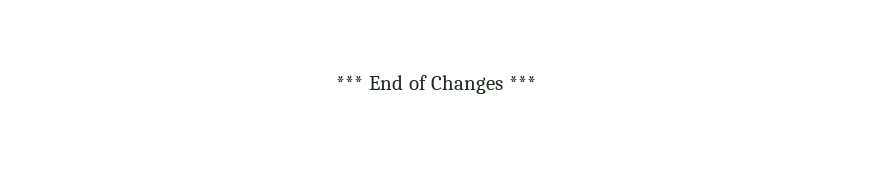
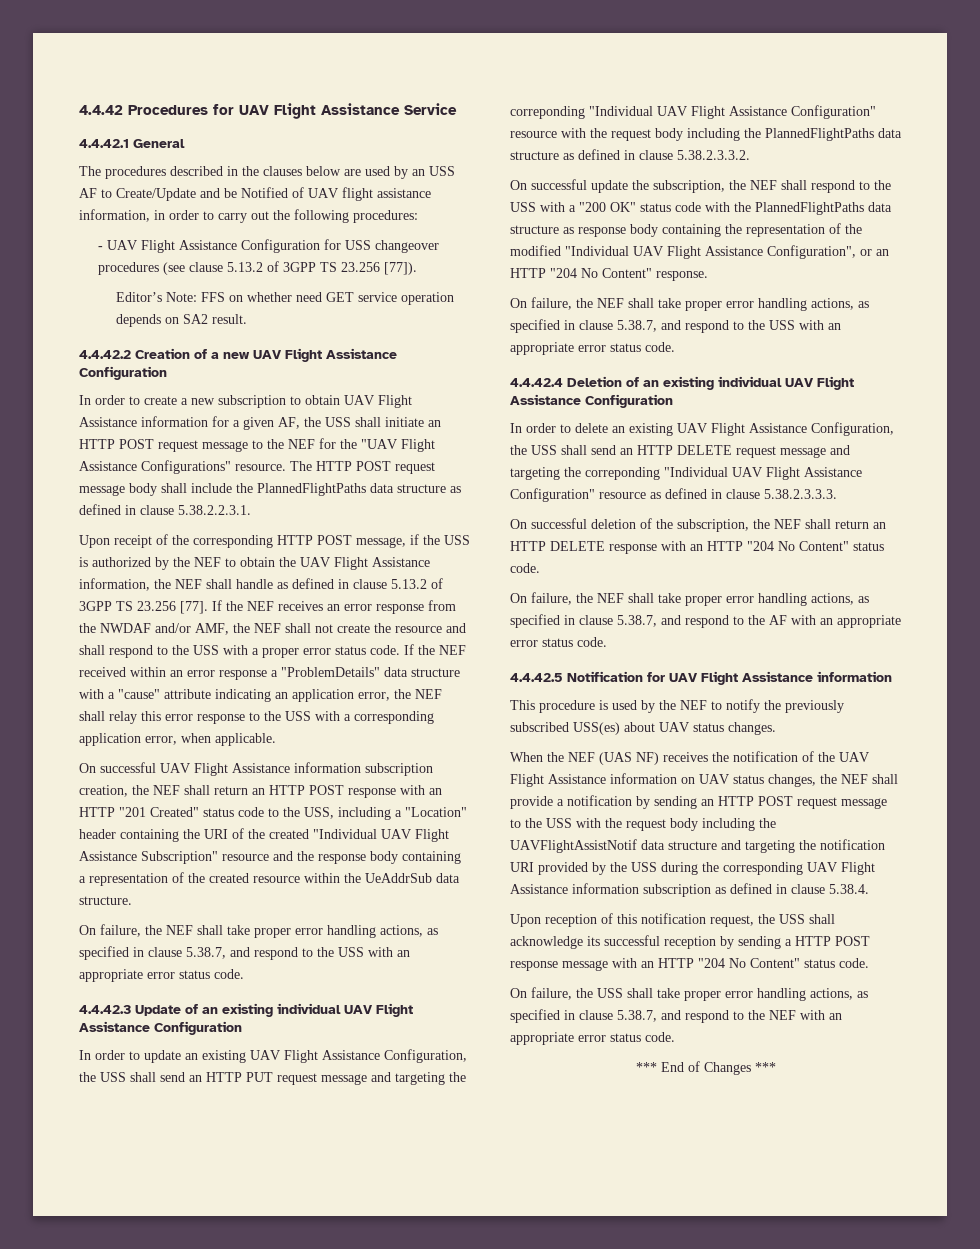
(336, 83) none -> [79,103,457,119] [79,139,185,148] [79,166,455,179] [79,187,431,201] [79,209,418,223] [97,239,439,253] [97,261,417,275] [116,292,455,305] [116,314,248,327] [79,348,397,362] [79,366,167,380] [79,395,412,408] [79,416,441,430] [79,438,435,452] [79,460,435,474] [79,483,461,496] [79,504,251,515] [79,534,470,548] [79,557,430,570] [79,578,443,591] [79,600,456,614] [79,623,466,635] [79,644,466,658] [79,667,460,680] [79,689,442,702] [79,711,434,724] [79,733,276,746] [79,762,433,776] [79,785,442,798] [79,807,467,820] [79,828,449,842] [79,851,461,864] [79,872,460,886] [79,896,132,905] [79,924,438,938] [79,946,410,960] [79,969,244,982] [79,1003,413,1017] [79,1021,242,1035] [79,1049,467,1063] [79,1072,466,1085] [510,105,876,119] [510,128,902,141] [510,149,750,160] [510,179,891,193] [510,202,892,215] [510,223,862,237] [510,245,889,259] [510,268,708,281] [510,297,869,311] [510,319,841,333] [510,342,675,355] [510,376,854,390] [510,394,673,408] [510,422,894,436] [510,445,850,458] [510,467,862,480] [510,488,837,502] [510,518,886,532] [510,541,884,554] [510,563,540,573] [510,592,869,606] [510,614,901,628] [510,637,607,647] [510,671,892,685] [510,699,844,713] [510,722,776,735] [510,751,869,765] [510,773,898,787] [510,795,887,809] [510,818,776,831] [510,839,885,853] [510,862,875,875] [510,883,869,897] [510,913,835,927] [510,935,870,949] [510,958,869,971] [510,987,868,1001] [510,1009,842,1023] [510,1032,675,1045] 4.4.42 Procedures for UAV Flight Assistance Service // 4.4.42.1 General // The procedures described in the clauses below are used by an USS AF to Create/Update and be Notified of UAV flight assistance information, in order to carry out the following procedures: // - UAV Flight Assistance Configuration for USS changeover procedures (see clause 5.13.2 of 3GPP TS 23.256 [77]). // Editor’s Note: FFS on whether need GET service operation depends on SA2 result. // 4.4.42.2 Creation of a new UAV Flight Assistance Configuration // In order to create a new subscription to obtain UAV Flight Assistance information for a given AF, the USS shall initiate an HTTP POST request message to the NEF for the "UAV Flight Assistance Configurations" resource. The HTTP POST request message body shall include the PlannedFlightPaths data structure as defined in clause 5.38.2.2.3.1. // Upon receipt of the corresponding HTTP POST message, if the USS is authorized by the NEF to obtain the UAV Flight Assistance information, the NEF shall handle as defined in clause 5.13.2 of 3GPP TS 23.256 [77]. If the NEF receives an error response from the NWDAF and/or AMF, the NEF shall not create the resource and shall respond to the USS with a proper error status code. If the NEF received within an error response a "ProblemDetails" data structure with a "cause" attribute indicating an application error, the NEF shall relay this error response to the USS with a corresponding application error, when applicable. // On successful UAV Flight Assistance information subscription creation, the NEF shall return an HTTP POST response with an HTTP "201 Created" status code to the USS, including a "Location" header containing the URI of the created "Individual UAV Flight Assistance Subscription" resource and the response body containing a representation of the created resource within the UeAddrSub data structure. // On failure, the NEF shall take proper error handling actions, as specified in clause 5.38.7, and respond to the USS with an appropriate error status code. // 4.4.42.3 Update of an existing individual UAV Flight Assistance Configuration // In order to update an existing UAV Flight Assistance Configuration, the USS shall send an HTTP PUT request message and targeting the correponding "Individual UAV Flight Assistance Configuration" resource with the request body including the PlannedFlightPaths data structure as defined in clause 5.38.2.3.3.2. // On successful update the subscription, the NEF shall respond to the USS with a "200 OK" status code with the PlannedFlightPaths data structure as response body containing the representation of the modified "Individual UAV Flight Assistance Configuration", or an HTTP "204 No Content" response. // On failure, the NEF shall take proper error handling actions, as specified in clause 5.38.7, and respond to the USS with an appropriate error status code. // 4.4.42.4 Deletion of an existing individual UAV Flight Assistance Configuration // In order to delete an existing UAV Flight Assistance Configuration, the USS shall send an HTTP DELETE request message and targeting the correponding "Individual UAV Flight Assistance Configuration" resource as defined in clause 5.38.2.3.3.3. // On successful deletion of the subscription, the NEF shall return an HTTP DELETE response with an HTTP "204 No Content" status code. // On failure, the NEF shall take proper error handling actions, as specified in clause 5.38.7, and respond to the AF with an appropriate error status code. // 4.4.42.5 Notification for UAV Flight Assistance information // This procedure is used by the NEF to notify the previously subscribed USS(es) about UAV status changes. // When the NEF (UAS NF) receives the notification of the UAV Flight Assistance information on UAV status changes, the NEF shall provide a notification by sending an HTTP POST request message to the USS with the request body including the UAVFlightAssistNotif data structure and targeting the notification URI provided by the USS during the corresponding UAV Flight Assistance information subscription as defined in clause 5.38.4. // Upon reception of this notification request, the USS shall acknowledge its successful reception by sending a HTTP POST response message with an HTTP "204 No Content" status code. // On failure, the USS shall take proper error handling actions, as specified in clause 5.38.7, and respond to the NEF with an appropriate error status code. //

